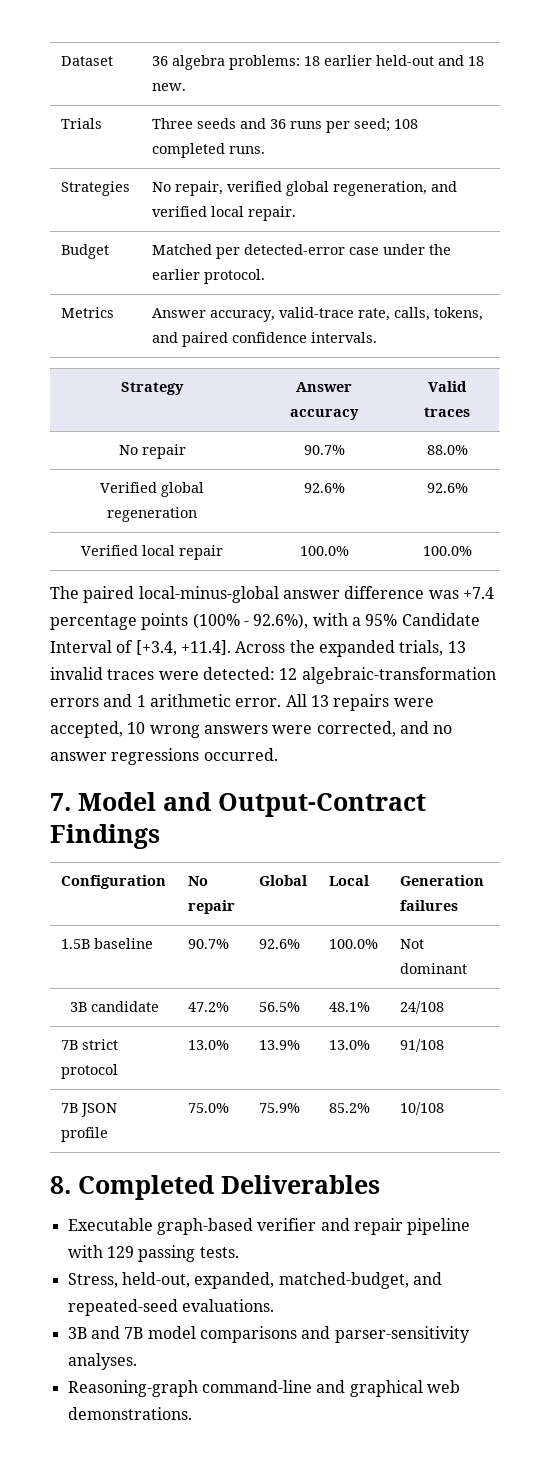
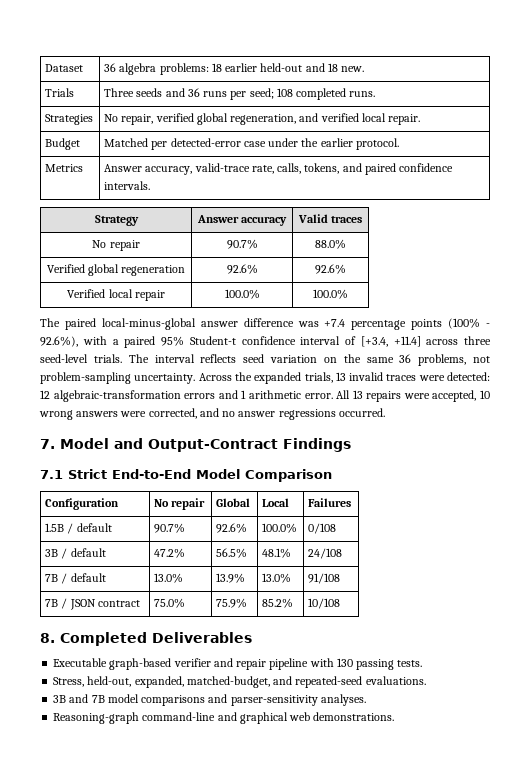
[365,613,480,626] [50,640,231,656] 95% Candidate Interval of [+3.4, +11.4]. -> [124,336,491,348] [40,354,490,366] [40,372,196,384] paired 95% Student-t confidence interval of [+3.4, +11.4] across three seed-level trials. The interval reflects seed variation on the same 36 problems, not problem-sampling uncertainty.
(160, 836) none -> [40,469,332,482] // 7.1 Strict End-to-End Model Comparison
[399,875,484,886] [399,900,458,911] Generation failures -> [308,498,352,507] Failures
[93,938,153,949] baseline -> [67,523,112,534] / default
[399,939,424,949] [399,963,467,974] [69,1001,159,1012] Not dominant // 3B candidate -> [308,523,337,534] [45,548,106,559] 0/108 // 3B / default
[81,1039,118,1050] [60,1064,118,1079] strict protocol -> [61,573,106,584] / default
[80,1103,117,1117] [60,1127,108,1142] JSON profile -> [61,598,140,610] / JSON contract
[106,1246,134,1258] 129 -> [336,658,353,667] 130

